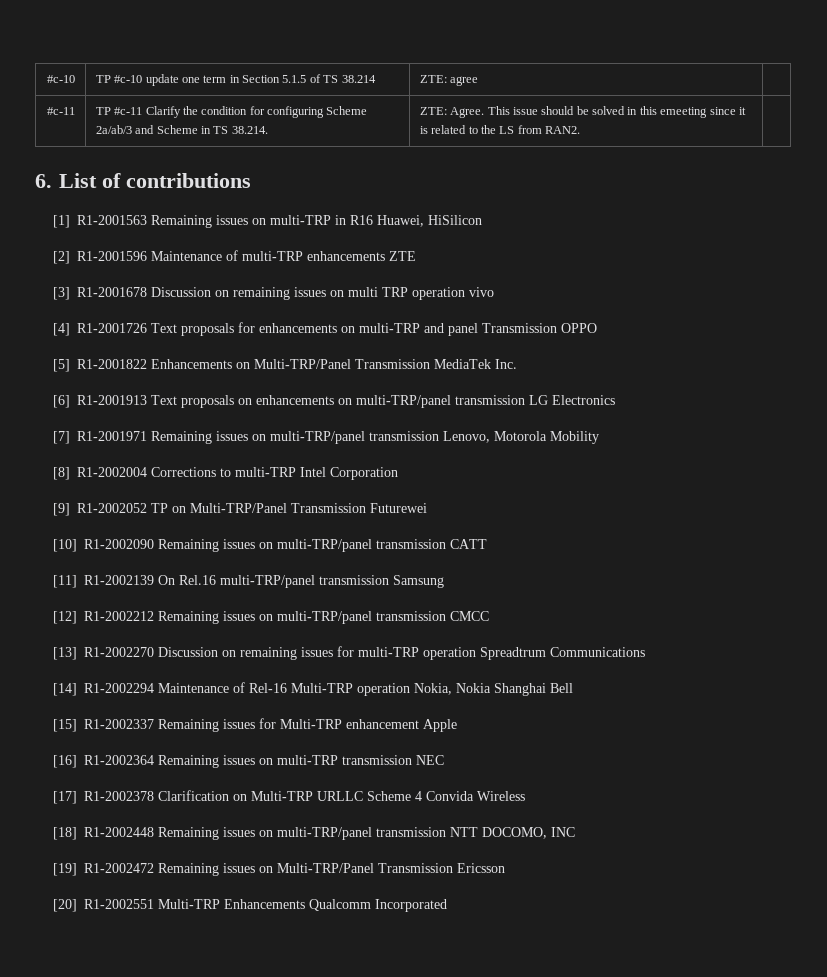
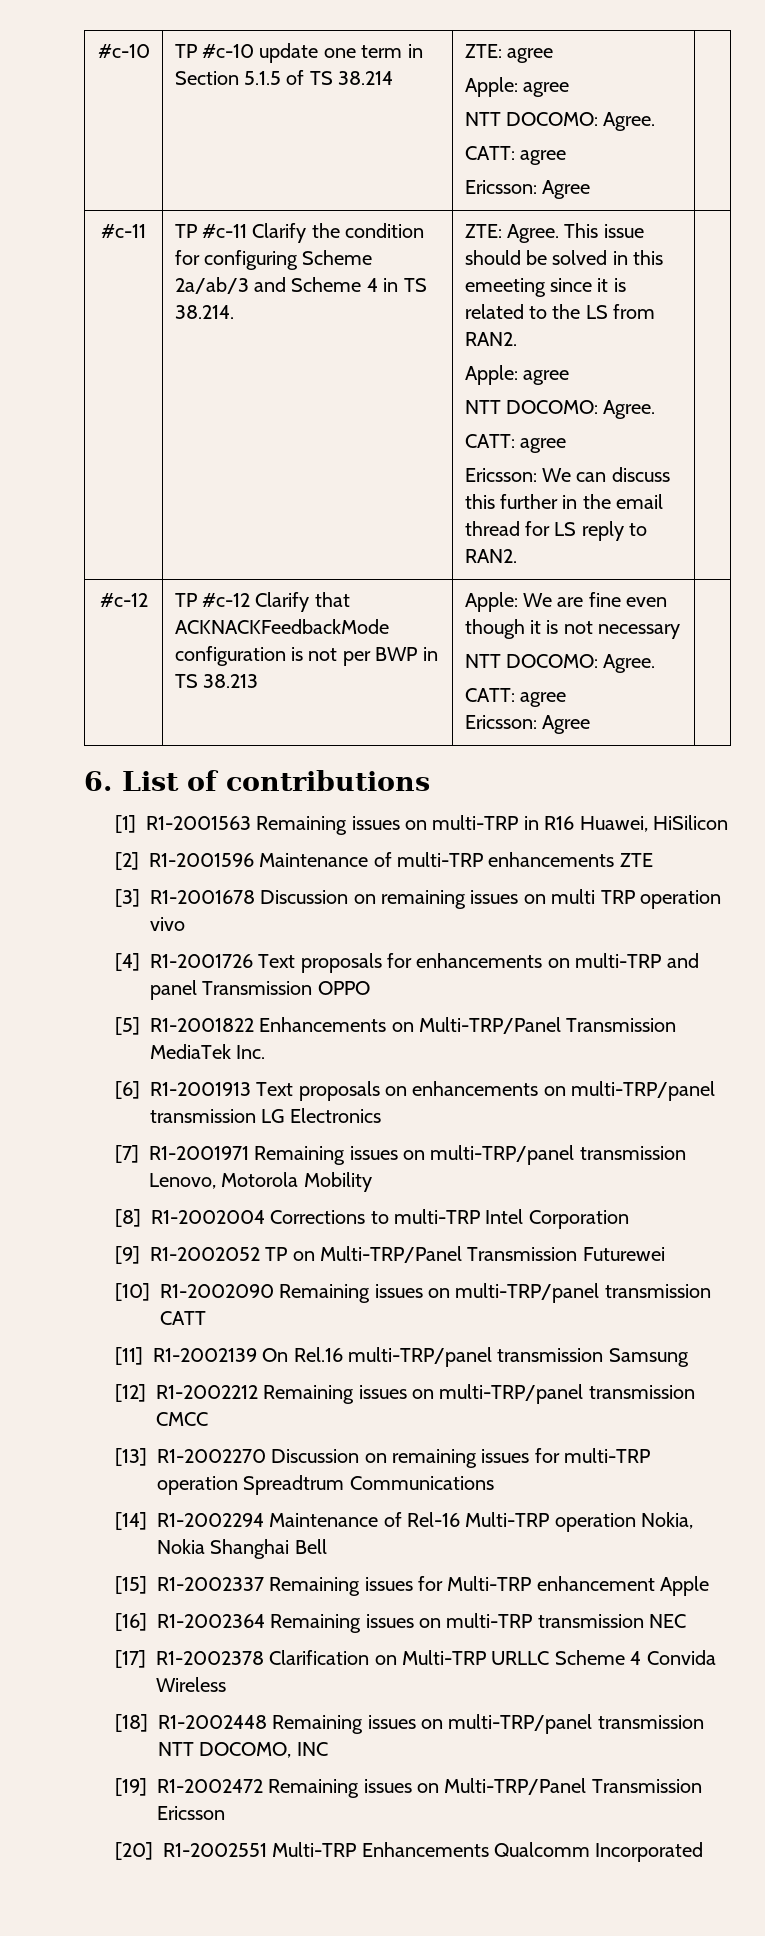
(479, 81) none -> [464,77,569,97] [464,112,656,131] [464,146,566,165] [464,180,590,199] // Apple: agree // NTT DOCOMO: Agree. // CATT: agree // Ericsson: Agree
(198, 129) none -> [366,278,378,292] 4
(581, 130) none -> [464,365,569,385] [464,400,656,419] [464,434,566,453] [464,467,670,482] [464,494,664,509] [464,521,648,541] [464,549,517,563] [99,593,148,607] [174,592,350,612] [174,619,389,634] [174,646,438,666] [174,674,258,688] [464,592,668,612] [464,619,681,639] [464,654,656,673] [464,688,566,707] [464,715,590,734] // Apple: agree // NTT DOCOMO: Agree. // CATT: agree // Ericsson: We can discuss this further in the email thread for LS reply to RAN2. | // #c-12 | TP #c-12 Clarify that ACKNACKFeedbackMode configuration is not per BWP in TS 38.213 | Apple: We are fine even though it is not necessary // NTT DOCOMO: Agree. // CATT: agree // Ericsson: Agree

